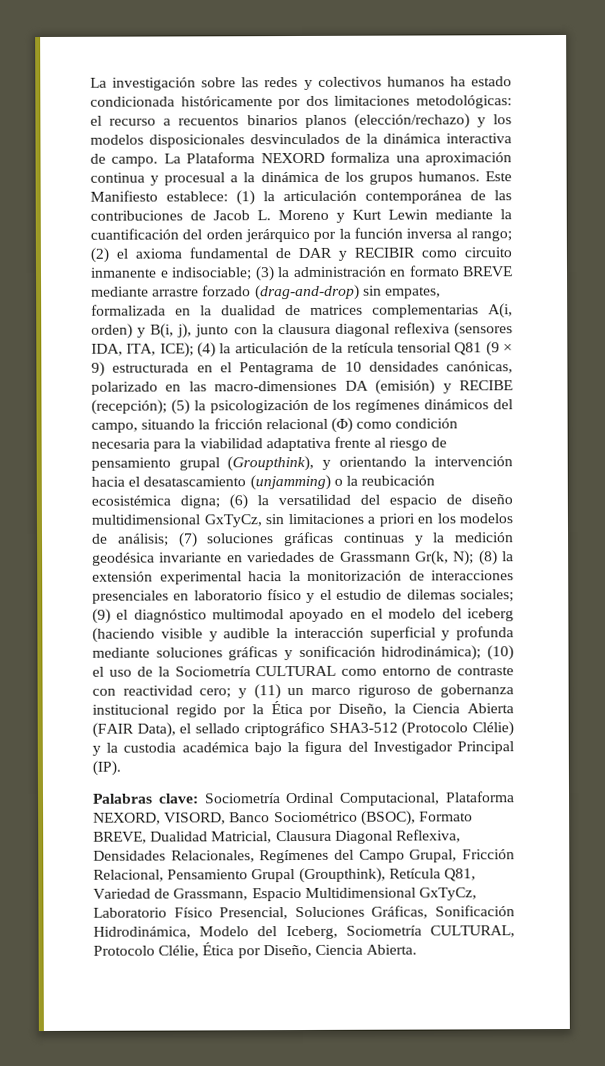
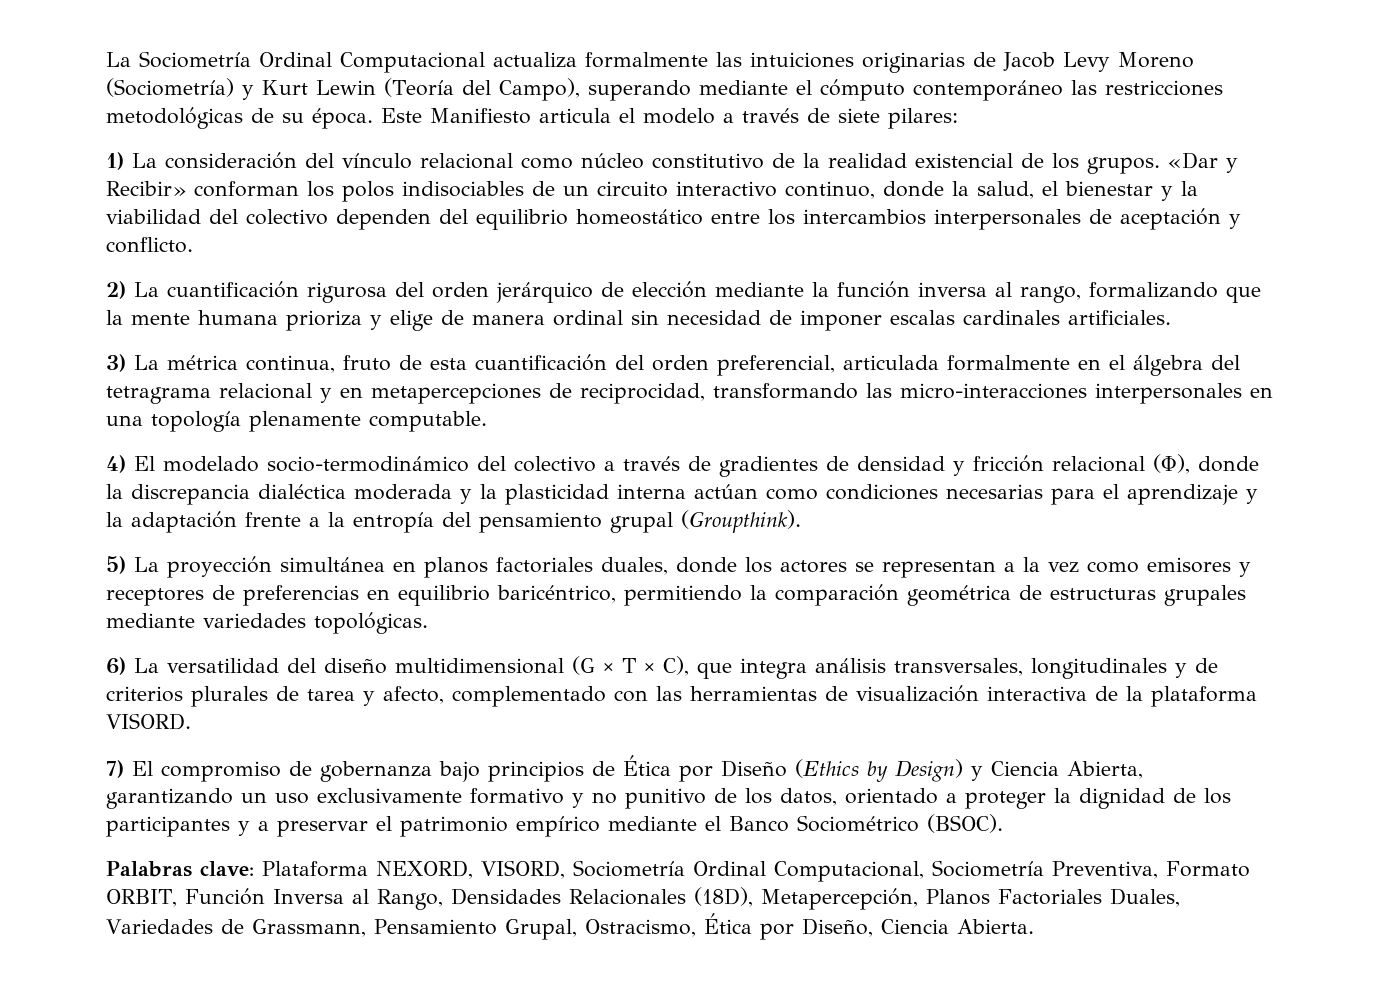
[90,76,512,91] [90,95,512,110] [90,113,512,129] [90,133,512,148] [90,151,512,167] [90,171,512,186] [90,190,512,206] [90,209,512,223] [90,227,512,243] [90,247,512,263] [90,265,513,282] [91,284,441,301] [91,303,513,319] [91,322,513,339] [91,341,513,358] [91,361,513,377] [91,379,513,395] [91,399,513,415] [91,417,459,433] [91,436,448,452] [91,455,513,472] [91,474,436,491] [91,494,513,510] [91,513,513,528] [92,531,514,548] [92,550,514,566] [92,570,514,585] [92,589,514,604] [92,608,514,624] [92,626,514,643] [92,645,514,661] [92,665,515,677] [92,684,514,700] [92,701,514,718] [92,721,514,738] [92,740,514,756] [92,760,121,776] [92,791,516,806] [93,810,473,826] [93,829,461,844] [93,849,516,864] [93,867,476,884] [93,887,477,902] [93,905,515,920] [93,925,515,940] [93,945,200,958] La investigación sobre las redes y colectivos humanos ha estado condicionada históricamente por dos limitaciones metodológicas: el recurso a recuentos binarios planos (elección/rechazo) y los modelos disposicionales desvinculados de la dinámica interactiva de campo. La Plataforma NEXORD formaliza una aproximación continua y procesual a la dinámica de los grupos humanos. Este Manifiesto establece: (1) la articulación contemporánea de las contribuciones de Jacob L. Moreno y Kurt Lewin mediante la cuantificación del orden jerárquico por la función inversa al rango; (2) el axioma fundamental de DAR y RECIBIR como circuito inmanente e indisociable; (3) la administración en formato BREVE mediante arrastre forzado (drag-and-drop) sin empates, formalizada en la dualidad de matrices complementarias A(i, orden) y B(i, j), junto con la clausura diagonal reflexiva (sensores IDA, ITA, ICE); (4) la articulación de la retícula tensorial Q81 (9 × 9) estructurada en el Pentagrama de 10 densidades canónicas, polarizado en las macro-dimensiones DA (emisión) y RECIBE (recepción); (5) la psicologización de los regímenes dinámicos del campo, situando la fricción relacional (Φ) como condición necesaria para la viabilidad adaptativa frente al riesgo de pensamiento grupal (Groupthink), y orientando la intervención hacia el desatascamiento (unjamming) o la reubicación ecosistémica digna; (6) la versatilidad del espacio de diseño multidimensional GxTyCz, sin limitaciones a priori en los modelos de análisis; (7) soluciones gráficas continuas y la medición geodésica invariante en variedades de Grassmann Gr(k, N); (8) la extensión experimental hacia la monitorización de interacciones presenciales en laboratorio físico y el estudio de dilemas sociales; (9) el diagnóstico multimodal apoyado en el modelo del iceberg (haciendo visible y audible la interacción superficial y profunda mediante soluciones gráficas y sonificación hidrodinámica); (10) el uso de la Sociometría CULTURAL como entorno de contraste con reactividad cero; y (11) un marco riguroso de gobernanza institucional regido por la Ética por Diseño, la Ciencia Abierta (FAIR Data), el sellado criptográfico SHA3-512 (Protocolo Clélie) y la custodia académica bajo la figura del Investigador Principal (IP). // Palabras clave: Sociometría Ordinal Computacional, Plataforma NEXORD, VISORD, Banco Sociométrico (BSOC), Formato BREVE, Dualidad Matricial, Clausura Diagonal Reflexiva, Densidades Relacionales, Regímenes del Campo Grupal, Fricción Relacional, Pensamiento Grupal (Groupthink), Retícula Q81, Variedad de Grassmann, Espacio Multidimensional GxTyCz, Laboratorio Físico Presencial, Soluciones Gráficas, Sonificación Hidrodinámica, Modelo del Iceberg, Sociometría CULTURAL, Protocolo Clélie, -> [106,51,1194,73] [106,78,1223,101] [106,107,958,129] [106,152,1238,174] [106,181,1198,202] [106,208,1241,230] [106,237,193,253] [106,281,1261,303] [106,310,1171,331] [106,354,1240,376] [106,383,1273,404] [106,411,487,432] [106,454,1259,477] [106,484,1258,505] [106,510,801,533] [106,556,1251,578] [106,584,1246,606] [106,612,428,634] [106,656,1218,679] [106,685,1257,707] [106,713,191,730] [106,755,1143,782] [106,788,1231,809] [106,814,1003,837] [106,860,1250,882] [106,887,1180,910] [106,919,696,940] La Sociometría Ordinal Computacional actualiza formalmente las intuiciones originarias de Jacob Levy Moreno (Sociometría) y Kurt Lewin (Teoría del Campo), superando mediante el cómputo contemporáneo las restricciones metodológicas de su época. Este Manifiesto articula el modelo a través de siete pilares: // 1) La consideración del vínculo relacional como núcleo constitutivo de la realidad existencial de los grupos. «Dar y Recibir» conforman los polos indisociables de un circuito interactivo continuo, donde la salud, el bienestar y la viabilidad del colectivo dependen del equilibrio homeostático entre los intercambios interpersonales de aceptación y conflicto. // 2) La cuantificación rigurosa del orden jerárquico de elección mediante la función inversa al rango, formalizando que la mente humana prioriza y elige de manera ordinal sin necesidad de imponer escalas cardinales artificiales. // 3) La métrica continua, fruto de esta cuantificación del orden preferencial, articulada formalmente en el álgebra del tetragrama relacional y en metapercepciones de reciprocidad, transformando las micro-interacciones interpersonales en una topología plenamente computable. // 4) El modelado socio-termodinámico del colectivo a través de gradientes de densidad y fricción relacional (Φ), donde la discrepancia dialéctica moderada y la plasticidad interna actúan como condiciones necesarias para el aprendizaje y la adaptación frente a la entropía del pensamiento grupal (Groupthink). // 5) La proyección simultánea en planos factoriales duales, donde los actores se representan a la vez como emisores y receptores de preferencias en equilibrio baricéntrico, permitiendo la comparación geométrica de estructuras grupales mediante variedades topológicas. // 6) La versatilidad del diseño multidimensional (G × T × C), que integra análisis transversales, longitudinales y de criterios plurales de tarea y afecto, complementado con las herramientas de visualización interactiva de la plataforma VISORD. // 7) El compromiso de gobernanza bajo principios de Ética por Diseño (Ethics by Design) y Ciencia Abierta, garantizando un uso exclusivamente formativo y no punitivo de los datos, orientado a proteger la dignidad de los participantes y a preservar el patrimonio empírico mediante el Banco Sociométrico (BSOC). // Palabras clave: Plataforma NEXORD, VISORD, Sociometría Ordinal Computacional, Sociometría Preventiva, Formato ORBIT, Función Inversa al Rango, Densidades Relacionales (18D), Metapercepción, Planos Factoriales Duales, Variedades de Grassmann, Pensamiento Grupal, Ostracismo,

